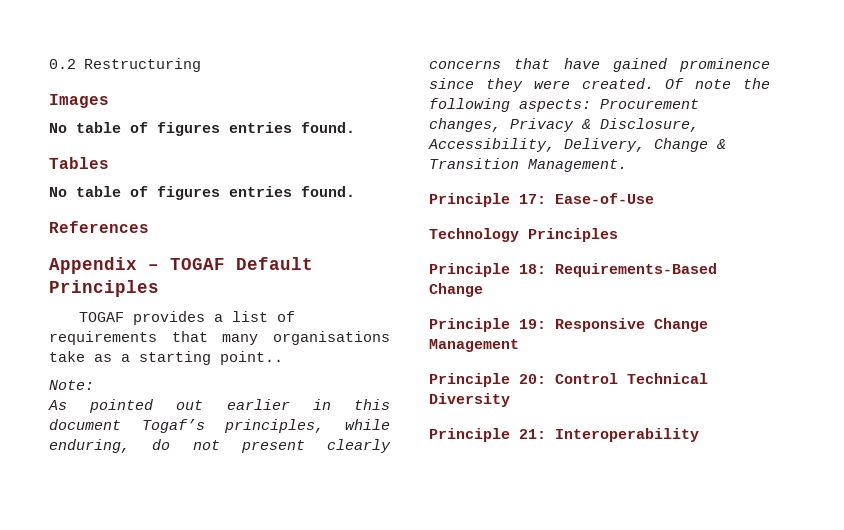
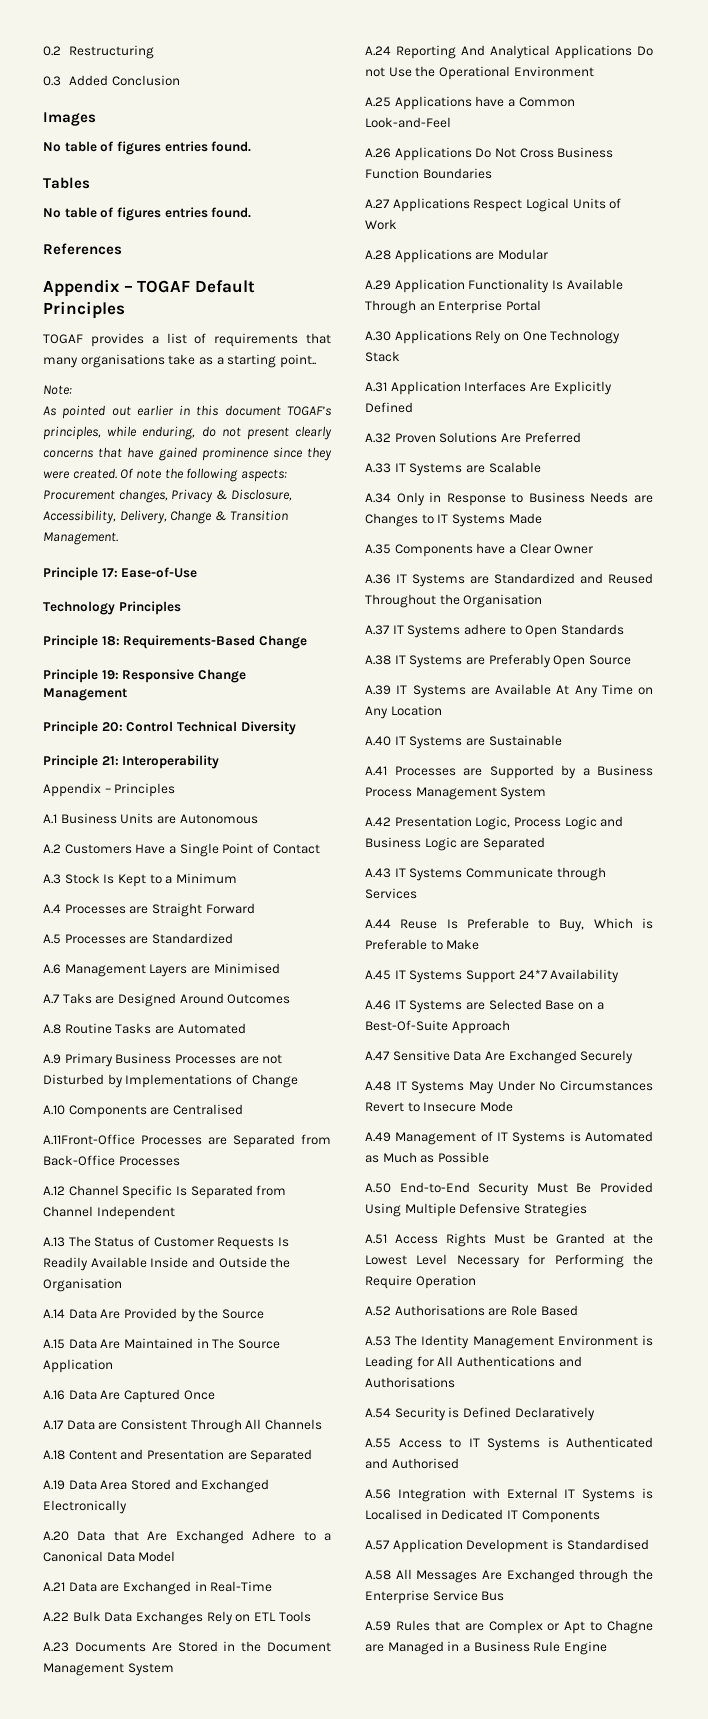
(201, 65) none -> [43,75,180,86] // 0.3 Added Conclusion
[141,419,205,433] Togaf’s -> [287,406,331,416] TOGAF’s
(699, 435) none -> [43,783,176,797] [43,813,258,824] [43,843,320,857] [43,873,237,887] [43,903,255,917] [43,933,233,944] [43,963,280,977] [43,993,291,1007] [43,1023,246,1034] [43,1053,283,1067] [43,1074,298,1088] [43,1104,243,1118] [43,1134,331,1148] [43,1155,180,1166] [43,1185,287,1199] [43,1206,175,1220] [43,1236,289,1250] [43,1257,291,1271] [43,1278,122,1292] [43,1308,264,1322] [43,1338,280,1349] [43,1359,113,1373] [43,1389,215,1403] [43,1419,322,1433] [43,1449,313,1463] [43,1479,270,1493] [43,1500,127,1514] [43,1530,332,1544] [43,1551,176,1562] [43,1581,273,1595] [43,1611,311,1625] [43,1641,331,1652] [43,1663,174,1676] [365,45,653,59] [365,66,594,80] [365,96,575,110] [365,117,451,128] [365,147,614,161] [365,168,492,179] [365,198,622,212] [365,219,397,230] [365,249,548,263] [365,279,623,293] [365,300,541,314] [365,330,621,344] [365,351,400,362] [365,381,612,395] [365,402,413,413] [365,432,581,443] [365,462,541,476] [365,492,653,506] [365,513,542,527] [365,543,594,557] [365,573,653,587] [365,594,543,608] [365,624,624,638] [365,654,631,668] [365,684,653,698] [365,705,442,719] [365,735,562,749] [365,765,653,779] [365,787,547,800] [365,816,624,830] [365,837,545,851] [365,867,606,881] [365,888,417,899] [365,918,653,932] [365,939,480,950] [365,969,620,983] [365,999,604,1013] [365,1020,510,1034] [365,1050,634,1064] [365,1080,653,1094] [365,1101,513,1112] [365,1131,653,1145] [365,1152,489,1163] [365,1182,653,1196] [365,1203,587,1217] [365,1233,653,1247] [365,1254,653,1268] [365,1275,476,1289] [365,1305,578,1316] [365,1335,653,1349] [365,1356,582,1370] [365,1377,455,1388] [365,1407,595,1421] [365,1437,653,1451] [365,1458,459,1469] [365,1488,653,1502] [365,1509,600,1523] [365,1539,649,1553] [365,1569,653,1583] [365,1590,505,1604] [365,1620,653,1634] [365,1641,607,1655] // Appendix – Principles // A.1 Business Units are Autonomous // A.2 Customers Have a Single Point of Contact // A.3 Stock Is Kept to a Minimum // A.4 Processes are Straight Forward // A.5 Processes are Standardized // A.6 Management Layers are Minimised // A.7 Taks are Designed Around Outcomes // A.8 Routine Tasks are Automated // A.9 Primary Business Processes are not Disturbed by Implementations of Change // A.10 Components are Centralised // A.11Front-Office Processes are Separated from Back-Office Processes // A.12 Channel Specific Is Separated from Channel Independent // A.13 The Status of Customer Requests Is Readily Available Inside and Outside the Organisation // A.14 Data Are Provided by the Source // A.15 Data Are Maintained in The Source Application // A.16 Data Are Captured Once // A.17 Data are Consistent Through All Channels // A.18 Content and Presentation are Separated // A.19 Data Area Stored and Exchanged Electronically // A.20 Data that Are Exchanged Adhere to a Canonical Data Model // A.21 Data are Exchanged in Real-Time // A.22 Bulk Data Exchanges Rely on ETL Tools // A.23 Documents Are Stored in the Document Management System // A.24 Reporting And Analytical Applications Do not Use the Operational Environment // A.25 Applications have a Common Look-and-Feel // A.26 Applications Do Not Cross Business Function Boundaries // A.27 Applications Respect Logical Units of Work // A.28 Applications are Modular // A.29 Application Functionality Is Available Through an Enterprise Portal // A.30 Applications Rely on One Technology Stack // A.31 Application Interfaces Are Explicitly Defined // A.32 Proven Solutions Are Preferred // A.33 IT Systems are Scalable // A.34 Only in Response to Business Needs are Changes to IT Systems Made // A.35 Components have a Clear Owner // A.36 IT Systems are Standardized and Reused Throughout the Organisation // A.37 IT Systems adhere to Open Standards // A.38 IT Systems are Preferably Open Source // A.39 IT Systems are Available At Any Time on Any Location // A.40 IT Systems are Sustainable // A.41 Processes are Supported by a Business Process Management System // A.42 Presentation Logic, Process Logic and Business Logic are Separated // A.43 IT Systems Communicate through Services // A.44 Reuse Is Preferable to Buy, Which is Preferable to Make // A.45 IT Systems Support 24*7 Availability // A.46 IT Systems are Selected Base on a Best-Of-Suite Approach // A.47 Sensitive Data Are Exchanged Securely // A.48 IT Systems May Under No Circumstances Revert to Insecure Mode // A.49 Management of IT Systems is Automated as Much as Possible // A.50 End-to-End Security Must Be Provided Using Multiple Defensive Strategies // A.51 Access Rights Must be Granted at the Lowest Level Necessary for Performing the Require Operation // A.52 Authorisations are Role Based // A.53 The Identity Management Environment is Leading for All Authentications and Authorisations // A.54 Security is Defined Declaratively // A.55 Access to IT Systems is Authenticated and Authorised // A.56 Integration with External IT Systems is Localised in Dedicated IT Components // A.57 Application Development is Standardised // A.58 All Messages Are Exchanged through the Enterprise Service Bus // A.59 Rules that are Complex or Apt to Chagne are Managed in a Business Rule Engine

